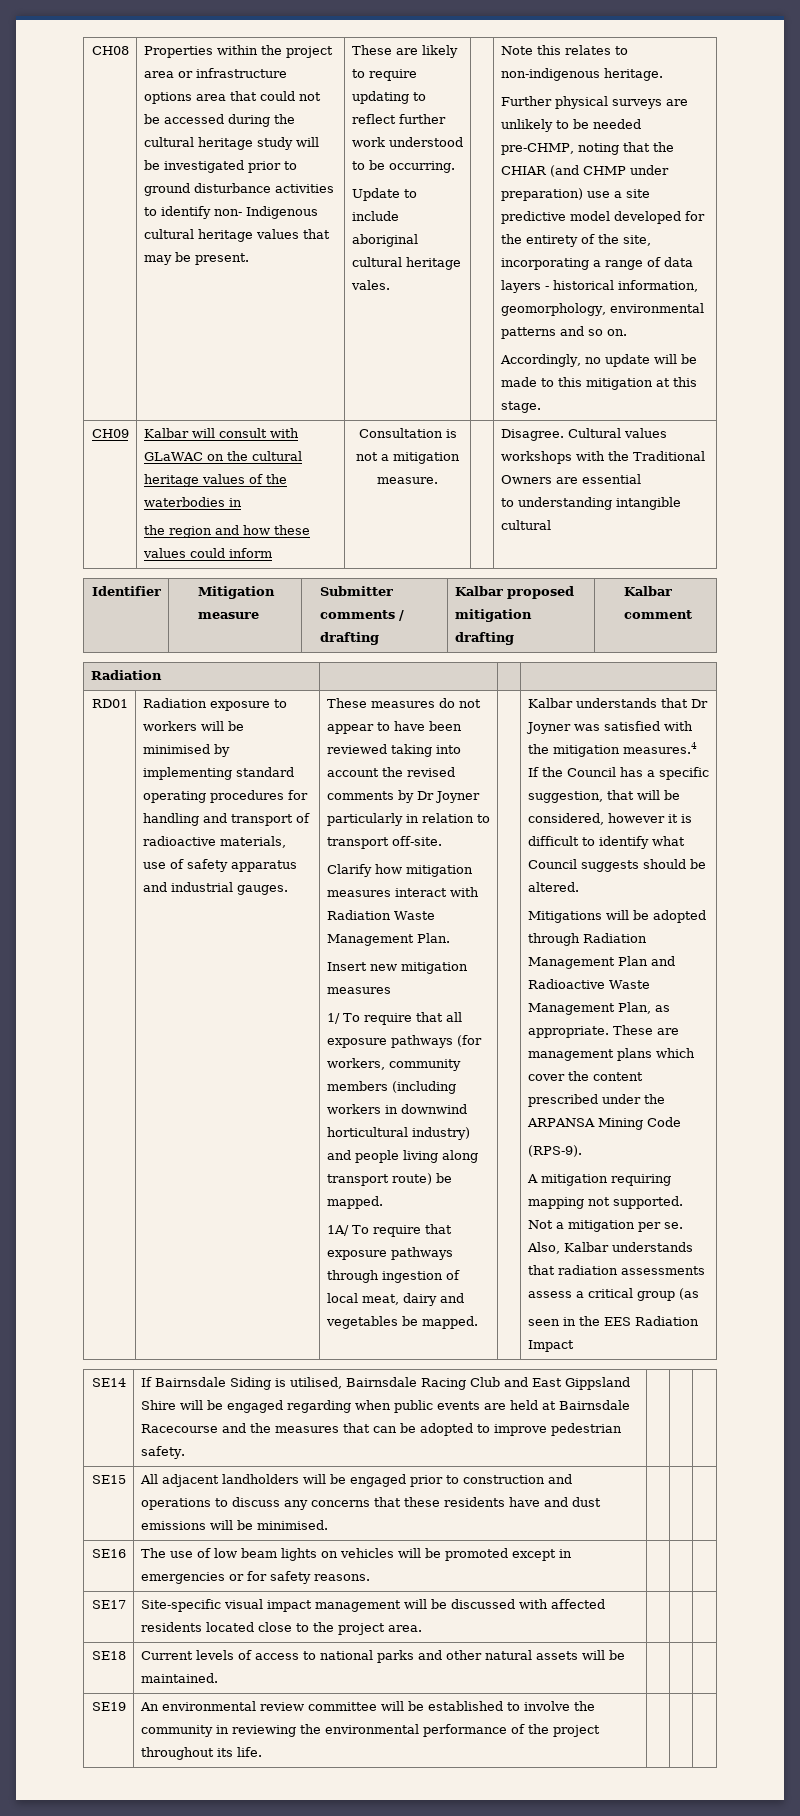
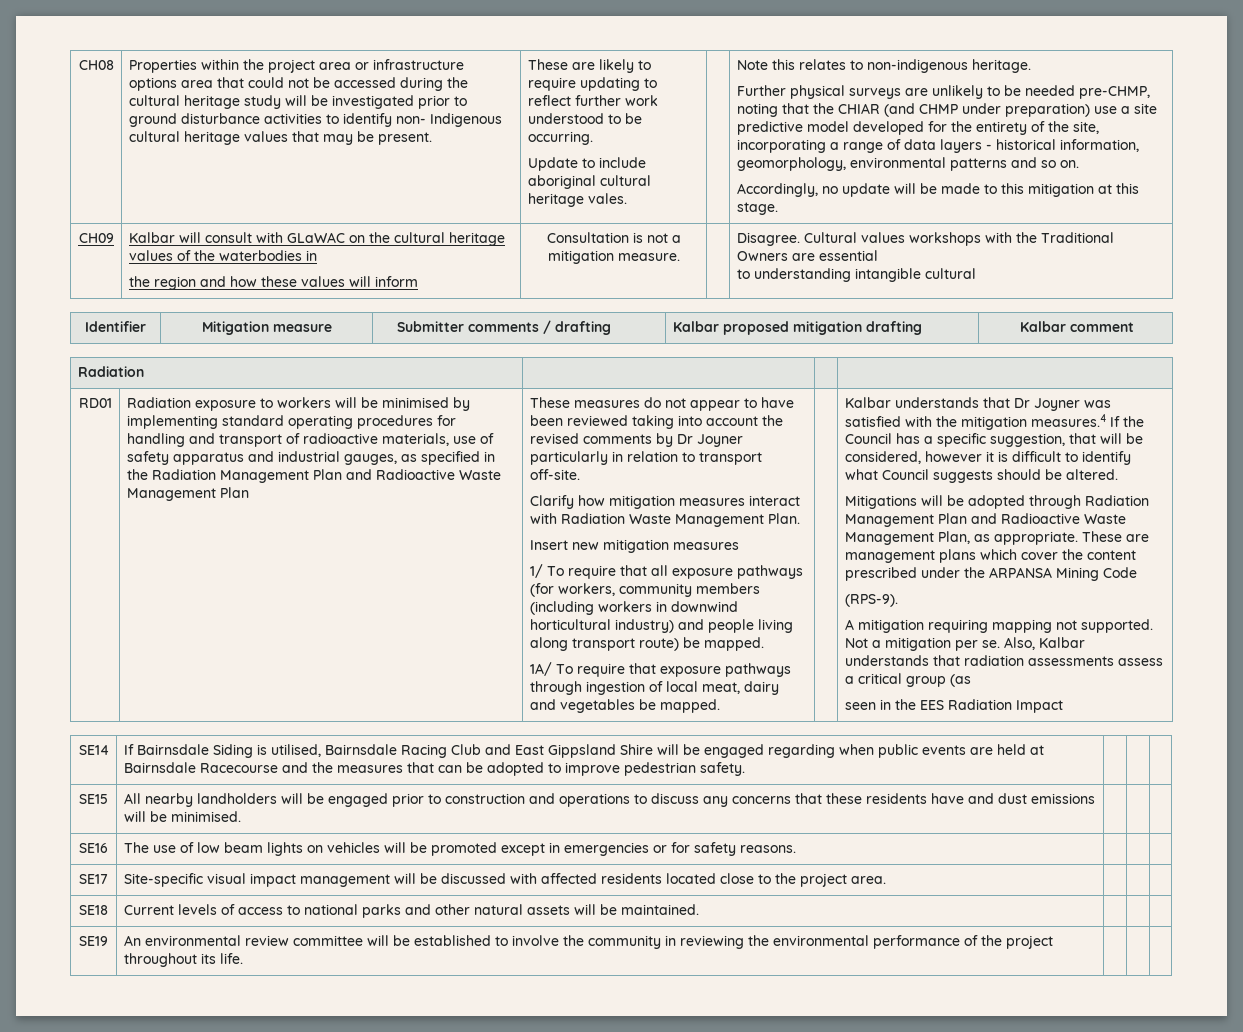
[189,548,225,558] could -> [348,276,371,287] will
[236,885,288,895] gauges. -> [343,451,495,465] [126,469,501,483] [126,487,249,501] gauges, as specified in the Radiation Management Plan and Radioactive Waste Management Plan
[161,1474,219,1487] adjacent -> [144,793,193,807] nearby

